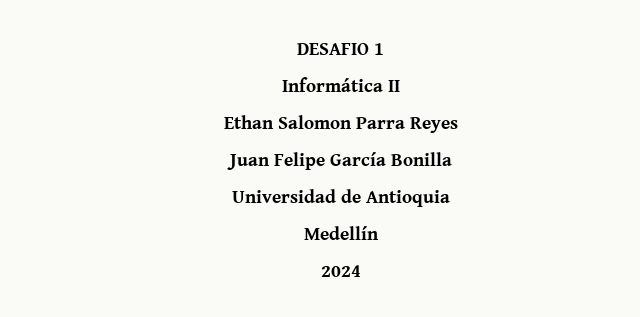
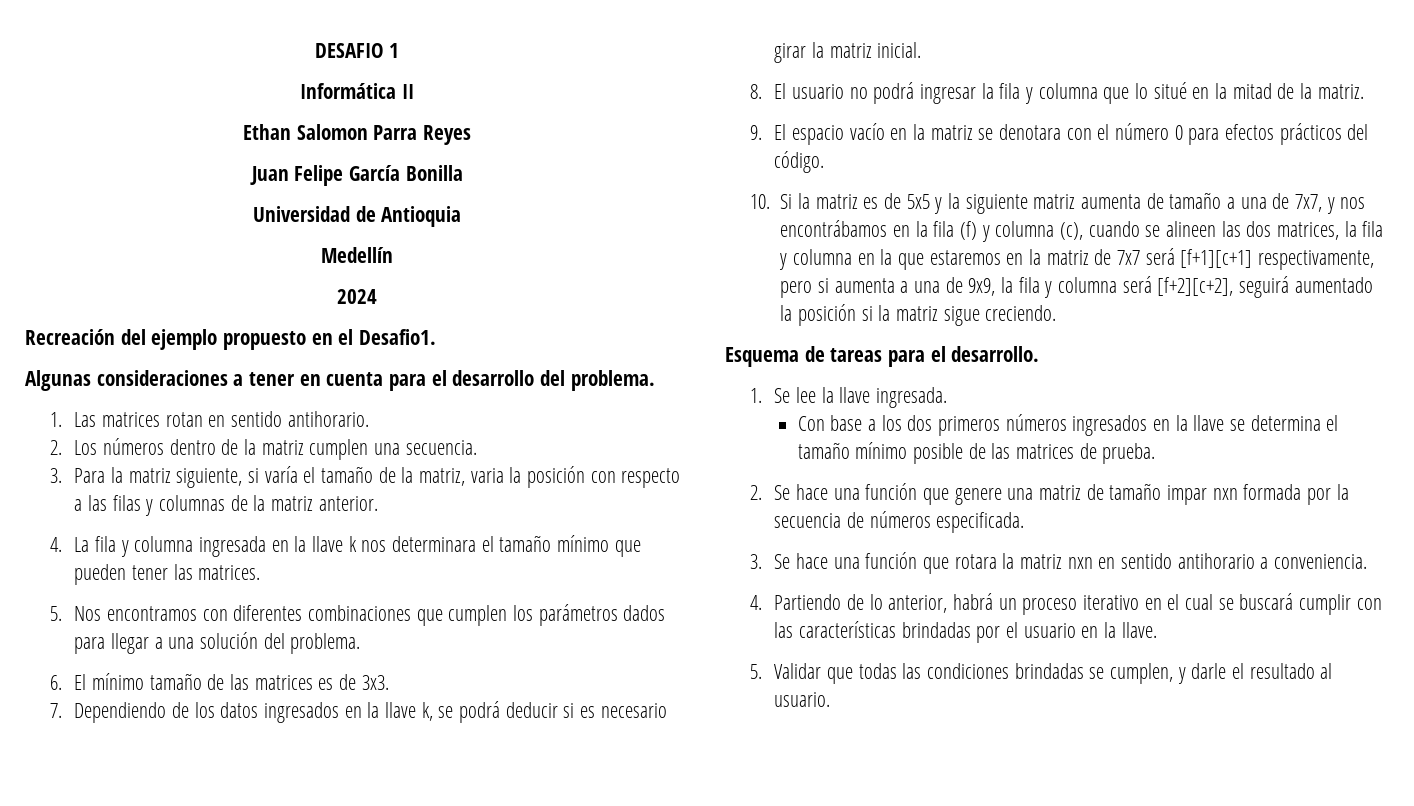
(361, 271) none -> [25,329,437,350] [25,370,655,391] [49,411,369,427] [49,438,477,460] [49,466,681,488] [74,495,378,516] [49,535,641,557] [74,564,261,585] [49,604,666,626] [74,632,361,654] [49,673,389,690] [49,701,667,723] [774,42,922,63] [749,82,1364,104] [749,123,1369,145] [774,151,825,173] [749,192,1366,214] [780,220,1384,242] [779,248,1374,270] [780,276,1373,298] [780,304,1057,326] [725,346,1040,367] [749,387,948,408] [797,414,1339,436] [797,442,1156,464] [749,483,1349,505] [774,511,1025,533] [749,552,1368,574] [749,593,1382,615] [774,621,1157,643] [749,663,1333,684] [774,692,831,707] // Recreación del ejemplo propuesto en el Desafio1. // Algunas consideraciones a tener en cuenta para el desarrollo del problema. // 1. Las matrices rotan en sentido antihorario. // 2. Los números dentro de la matriz cumplen una secuencia. // 3. Para la matriz siguiente, si varía el tamaño de la matriz, varia la posición con respecto a las filas y columnas de la matriz anterior. // 4. La fila y columna ingresada en la llave k nos determinara el tamaño mínimo que pueden tener las matrices. // 5. Nos encontramos con diferentes combinaciones que cumplen los parámetros dados para llegar a una solución del problema. // 6. El mínimo tamaño de las matrices es de 3x3. // 7. Dependiendo de los datos ingresados en la llave k, se podrá deducir si es necesario girar la matriz inicial. // 8. El usuario no podrá ingresar la fila y columna que lo situé en la mitad de la matriz. // 9. El espacio vacío en la matriz se denotara con el número 0 para efectos prácticos del código. // 10. Si la matriz es de 5x5 y la siguiente matriz aumenta de tamaño a una de 7x7, y nos encontrábamos en la fila (f) y columna (c), cuando se alineen las dos matrices, la fila y columna en la que estaremos en la matriz de 7x7 será [f+1][c+1] respectivamente, pero si aumenta a una de 9x9, la fila y columna será [f+2][c+2], seguirá aumentado la posición si la matriz sigue creciendo. // Esquema de tareas para el desarrollo. // 1. Se lee la llave ingresada. // Con base a los dos primeros números ingresados en la llave se determina el tamaño mínimo posible de las matrices de prueba. // 2. Se hace una función que genere una matriz de tamaño impar nxn formada por la secuencia de números especificada. // 3. Se hace una función que rotara la matriz nxn en sentido antihorario a conveniencia. // 4. Partiendo de lo anterior, habrá un proceso iterativo en el cual se buscará cumplir con las características brindadas por el usuario en la llave. // 5. Validar que todas las condiciones brindadas se cumplen, y darle el resultado al usuario.

